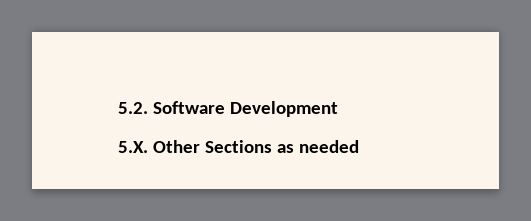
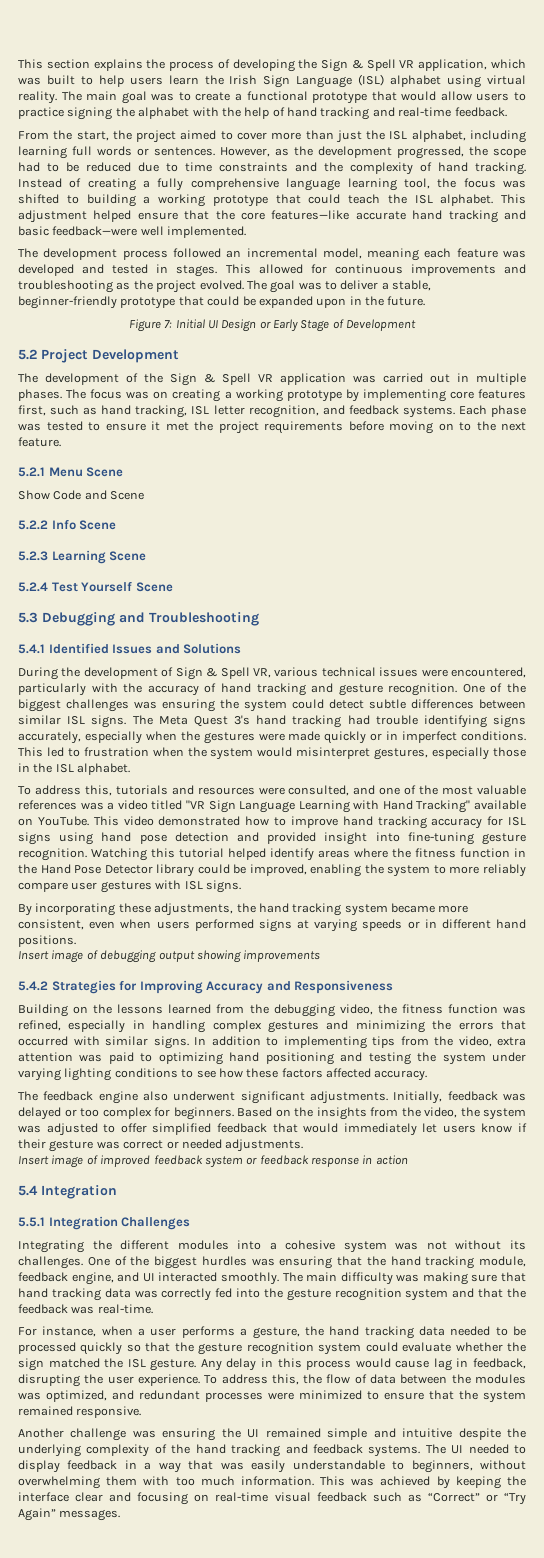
[118,101,338,117] [118,140,359,153] 5.2. Software Development // 5.X. Other Sections as needed -> [18,59,526,72] [18,74,526,88] [18,91,526,104] [18,107,507,120] [18,130,526,143] [18,146,526,159] [18,162,526,175] [18,178,526,191] [18,194,526,207] [18,210,526,223] [18,226,247,238] [18,248,526,261] [18,264,526,277] [18,280,432,293] [18,296,426,309] [128,319,417,332] [18,349,179,363] [18,373,526,386] [18,389,526,402] [18,405,526,418] [18,421,526,434] [18,437,61,447] [18,467,124,477] [18,490,145,500] [18,519,117,530] [18,550,147,564] [18,581,173,592] [18,612,259,626] [18,643,242,654] [18,667,526,680] [18,683,526,696] [18,699,526,712] [18,715,526,728] [18,731,527,744] [18,747,527,760] [18,763,131,775] [18,785,526,796] [18,800,526,813] [18,816,526,829] [18,832,526,845] [18,848,526,861] [18,864,527,877] [18,880,241,893] [18,903,469,916] [18,919,527,932] [18,935,76,947] [18,950,321,963] [18,980,394,994] [18,1004,526,1017] [18,1020,526,1033] [18,1036,526,1049] [18,1052,526,1065] [18,1068,428,1081] [18,1091,526,1104] [18,1107,526,1120] [18,1123,527,1136] [18,1139,304,1152] [18,1155,408,1168] [18,1185,117,1199] [18,1216,191,1230] [18,1240,527,1253] [18,1256,526,1269] [18,1272,526,1285] [18,1288,527,1301] [18,1304,153,1314] [18,1326,526,1339] [18,1342,526,1355] [18,1358,526,1371] [18,1374,527,1387] [18,1390,526,1403] [18,1406,142,1418] [18,1428,526,1441] [18,1444,527,1457] [18,1460,526,1473] [18,1476,526,1489] [18,1492,526,1505] [18,1508,121,1521] This section explains the process of developing the Sign & Spell VR application, which was built to help users learn the Irish Sign Language (ISL) alphabet using virtual reality. The main goal was to create a functional prototype that would allow users to practice signing the alphabet with the help of hand tracking and real-time feedback. // From the start, the project aimed to cover more than just the ISL alphabet, including learning full words or sentences. However, as the development progressed, the scope had to be reduced due to time constraints and the complexity of hand tracking. Instead of creating a fully comprehensive language learning tool, the focus was shifted to building a working prototype that could teach the ISL alphabet. This adjustment helped ensure that the core features—like accurate hand tracking and basic feedback—were well implemented. // The development process followed an incremental model, meaning each feature was developed and tested in stages. This allowed for continuous improvements and troubleshooting as the project evolved. The goal was to deliver a stable, beginner-friendly prototype that could be expanded upon in the future. // Figure 7: Initial UI Design or Early Stage of Development // 5.2 Project Development // The development of the Sign & Spell VR application was carried out in multiple phases. The focus was on creating a working prototype by implementing core features first, such as hand tracking, ISL letter recognition, and feedback systems. Each phase was tested to ensure it met the project requirements before moving on to the next feature. // 5.2.1 Menu Scene // Show Code and Scene // 5.2.2 Info Scene // 5.2.3 Learning Scene // 5.2.4 Test Yourself Scene // 5.3 Debugging and Troubleshooting // 5.4.1 Identified Issues and Solutions // During the development of Sign & Spell VR, various technical issues were encountered, particularly with the accuracy of hand tracking and gesture recognition. One of the biggest challenges was ensuring the system could detect subtle differences between similar ISL signs. The Meta Quest 3's hand tracking had trouble identifying signs accurately, especially when the gestures were made quickly or in imperfect conditions. This led to frustration when the system would misinterpret gestures, especially those in the ISL alphabet. // To address this, tutorials and resources were consulted, and one of the most valuable references was a video titled "VR Sign Language Learning with Hand Tracking" available on YouTube. This video demonstrated how to improve hand tracking accuracy for ISL signs using hand pose detection and provided insight into fine-tuning gesture recognition. Watching this tutorial helped identify areas where the fitness function in the Hand Pose Detector library could be improved, enabling the system to more reliably compare user gestures with ISL signs. // By incorporating these adjustments, the hand tracking system became more consistent, even when users performed signs at varying speeds or in different hand positions. // Insert image of debugging output showing improvements // 5.4.2 Strategies for Improving Accuracy and Responsiveness // Building on the lessons learned from the debugging video, the fitness function was refined, especially in handling complex gestures and minimizing the errors that occurred with similar signs. In addition to implementing tips from the video, extra attention was paid to optimizing hand positioning and testing the system under varying lighting conditions to see how these factors affected accuracy. // The feedback engine also underwent significant adjustments. Initially, feedback was delayed or too complex for beginners. Based on the insights from the video, the system was adjusted to offer simplified feedback that would immediately let users know if their gesture was correct or needed adjustments. // Insert image of improved feedback system or feedback response in action // 5.4 Integration // 5.5.1 Integration Challenges // Integrating the different modules into a cohesive system was not without its challenges. One of the biggest hurdles was ensuring that the hand tracking module, feedback engine, and UI interacted smoothly. The main difficulty was making sure that hand tracking data was correctly fed into the gesture recognition system and that the feedback was real-time. // For instance, when a user performs a gesture, the hand tracking data needed to be processed quickly so that the gesture recognition system could evaluate whether the sign matched the ISL gesture. Any delay in this process would cause lag in feedback, disrupting the user experience. To address this, the flow of data between the modules was optimized, and redundant processes were minimized to ensure that the system remained responsive. // Another challenge was ensuring the UI remained simple and intuitive despite the underlying complexity of the hand tracking and feedback systems. The UI needed to display feedback in a way that was easily understandable to beginners, without overwhelming them with too much information. This was achieved by keeping the interface clear and focusing on real-time visual feedback such as “Correct” or “Try Again” messages.

